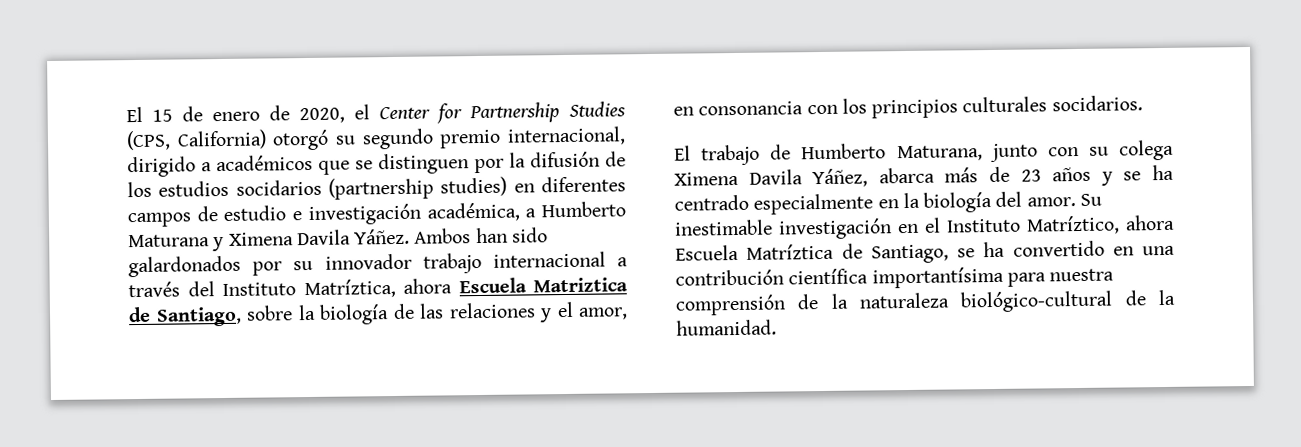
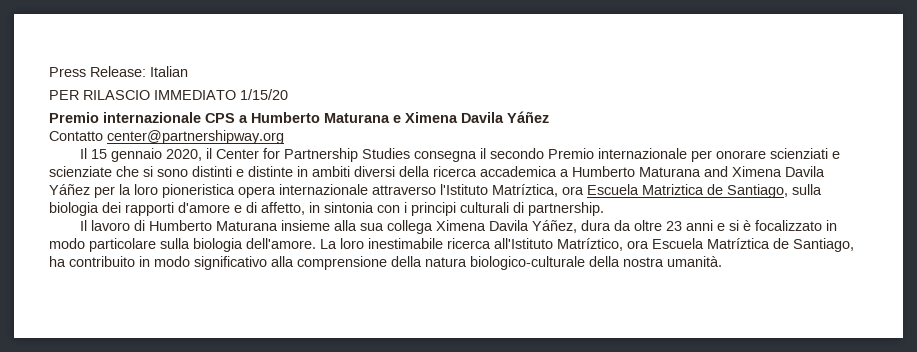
[126,101,626,124] [126,126,626,151] [127,151,626,178] [127,176,626,200] [127,201,626,228] [128,227,548,252] [128,251,628,278] [128,277,628,299] [128,301,628,327] [673,95,1143,119] [674,139,1174,166] [674,164,1175,188] [674,191,1102,215] [674,214,1175,240] [675,240,1175,264] [675,266,1115,289] [675,289,1175,316] [676,319,777,336] El 15 de enero de 2020, el Center for Partnership Studies (CPS, California) otorgó su segundo premio internacional, dirigido a académicos que se distinguen por la difusión de los estudios socidarios (partnership studies) en diferentes campos de estudio e investigación académica, a Humberto Maturana y Ximena Davila Yáñez. Ambos han sido galardonados por su innovador trabajo internacional a través del Instituto Matríztica, ahora Escuela Matriztica de Santiago, sobre la biología de las relaciones y el amor, en consonancia con los principios culturales socidarios. // El trabajo de Humberto Maturana, junto con su colega Ximena Davila Yáñez, abarca más de 23 años y se ha centrado especialmente en la biología del amor. Su inestimable investigación en el Instituto Matríztico, ahora Escuela Matríztica de Santiago, se ha convertido en una contribución científica importantísima para nuestra comprensión de la naturaleza biológico-cultural de la humanidad. -> [49,66,188,77] [49,89,288,100] [49,111,549,123] [49,130,284,144] [80,148,841,162] [49,166,825,177] [49,184,822,198] [49,202,604,216] [80,220,838,234] [49,238,854,252] [49,256,722,270] Press Release: Italian // PER RILASCIO IMMEDIATO 1/15/20 // Premio internazionale CPS a Humberto Maturana e Ximena Davila Yáñez // Contatto center@partnershipway.org // Il 15 gennaio 2020, il Center for Partnership Studies consegna il secondo Premio internazionale per onorare scienziati e scienziate che si sono distinti e distinte in ambiti diversi della ricerca accademica a Humberto Maturana and Ximena Davila Yáñez per la loro pioneristica opera internazionale attraverso l'Istituto Matríztica, ora Escuela Matriztica de Santiago, sulla biologia dei rapporti d'amore e di affetto, in sintonia con i principi culturali di partnership. // Il lavoro di Humberto Maturana insieme alla sua collega Ximena Davila Yáñez, dura da oltre 23 anni e si è focalizzato in modo particolare sulla biologia dell'amore. La loro inestimabile ricerca all'Istituto Matríztico, ora Escuela Matríztica de Santiago, ha contribuito in modo significativo alla comprensione della natura biologico-culturale della nostra umanità.

